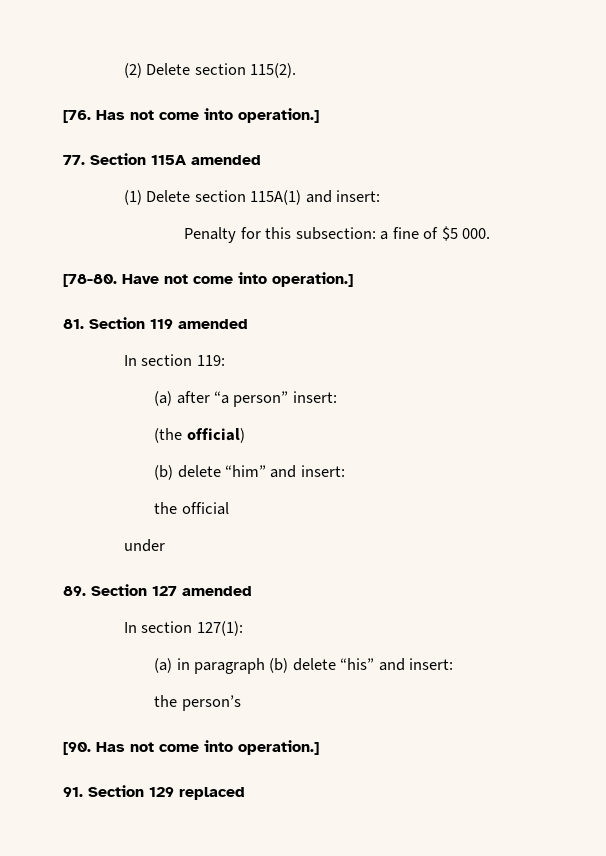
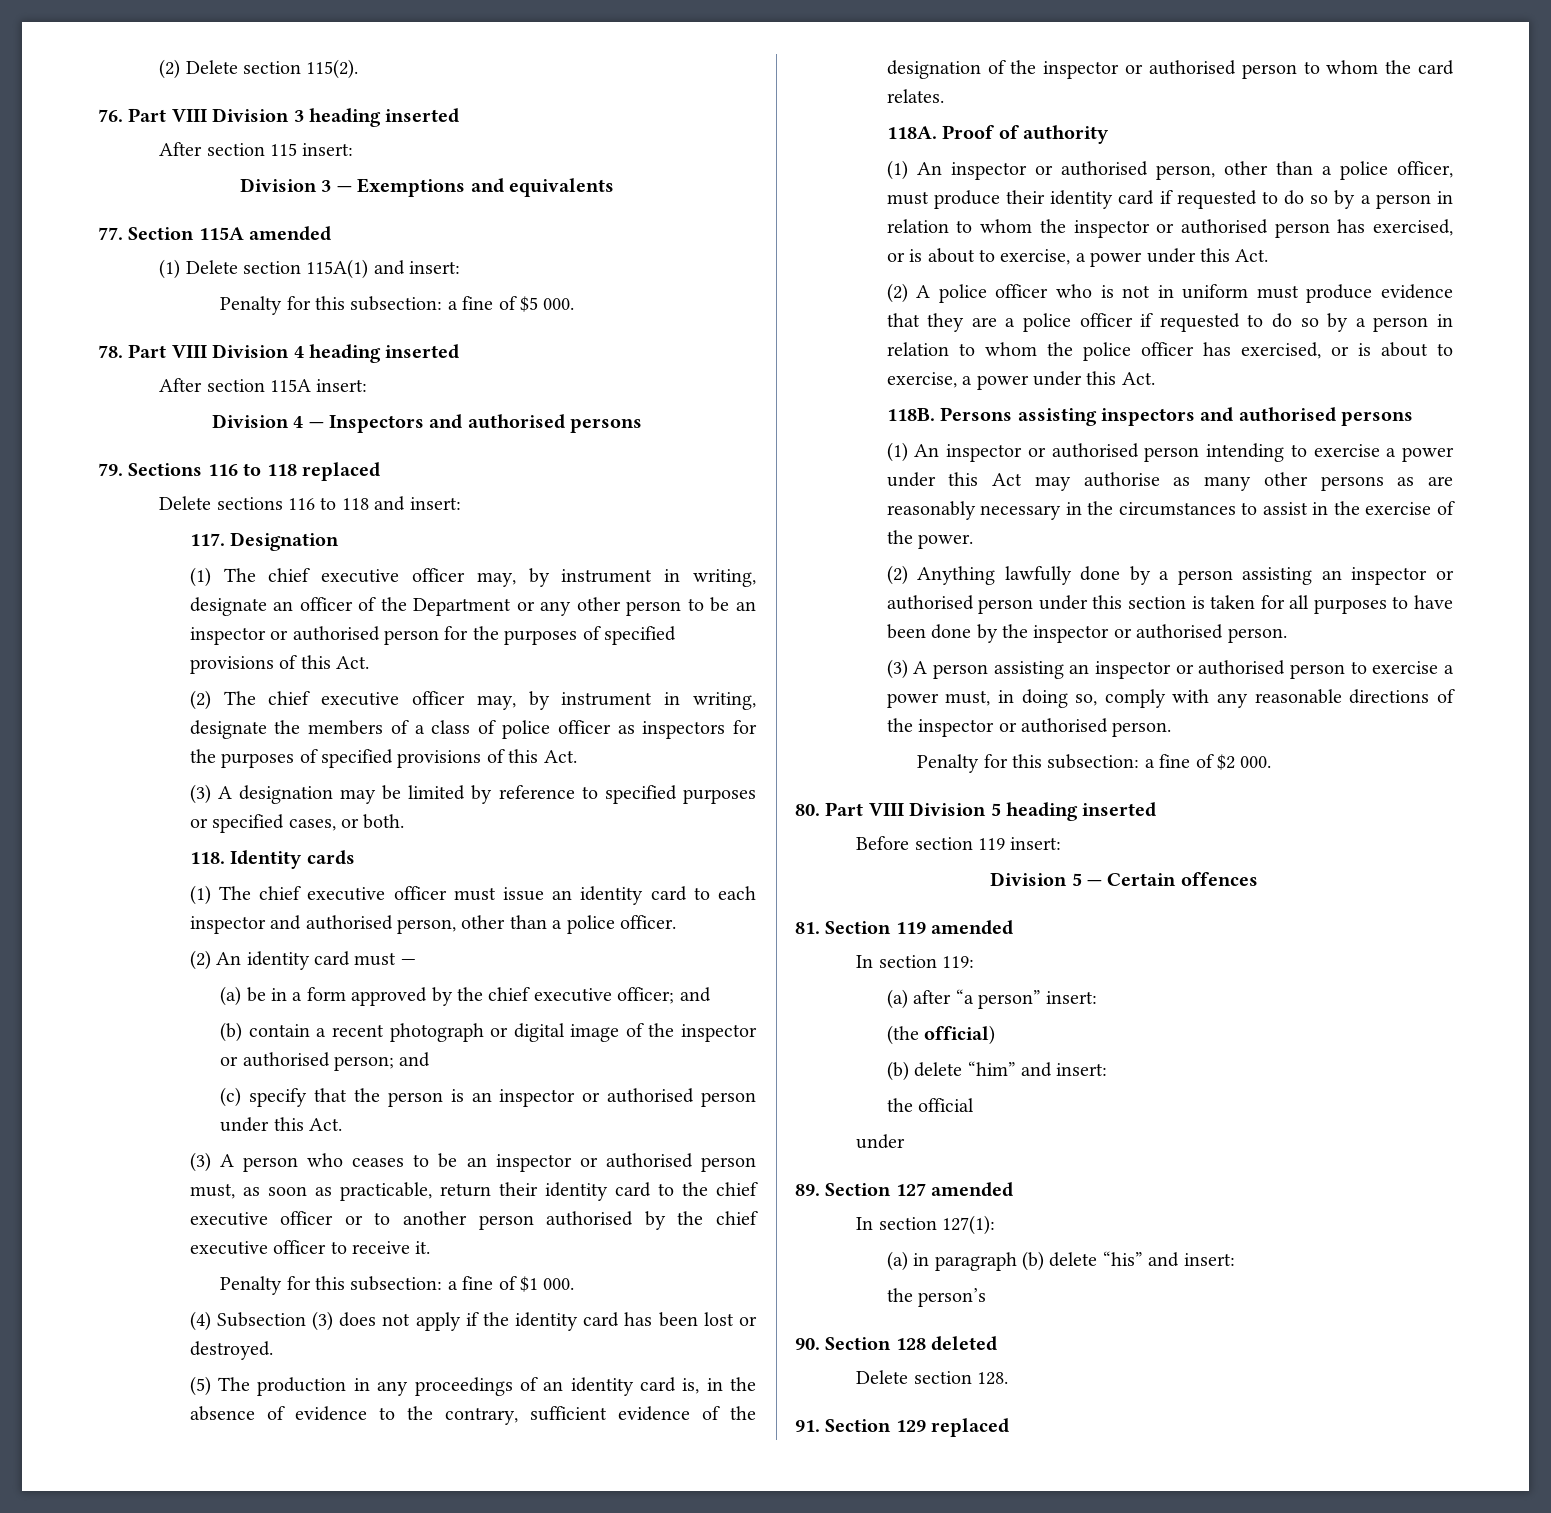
[63,108,319,123] [76. Has not come into operation.] -> [98,108,460,127] [159,142,354,156] [240,178,614,197] 76. Part VIII Division 3 heading inserted // After section 115 insert: // Division 3 — Exemptions and equivalents
[63,272,353,287] [78-80. Have not come into operation.] -> [98,344,460,363] [159,378,368,392] [211,414,643,433] [98,462,380,481] [159,496,461,511] [189,532,340,551] [189,567,756,587] [189,597,756,616] [189,626,676,645] [189,655,369,674] [189,690,756,710] [189,720,757,739] [189,749,577,768] [189,784,757,804] [189,814,405,833] [189,850,355,869] [189,885,757,905] [189,915,676,934] [189,950,416,970] [220,986,711,1006] [220,1022,758,1042] [220,1052,431,1071] [220,1087,757,1107] [220,1117,343,1132] [189,1152,756,1172] [189,1182,758,1201] [189,1211,759,1230] [189,1240,431,1255] [220,1276,575,1295] [189,1311,757,1331] [189,1341,273,1360] [189,1376,757,1396] [189,1406,757,1425] [886,60,1454,79] [886,89,944,103] [886,125,1109,144] [886,160,1453,180] [886,190,1453,209] [886,219,1454,238] [886,248,1269,267] [886,283,1453,303] [886,313,1453,332] [886,342,1453,361] [886,371,1155,390] [886,407,1414,426] [886,442,1454,462] [886,472,1453,491] [886,501,1455,520] [886,530,974,549] [886,565,1454,585] [886,595,1453,614] [886,624,1287,643] [886,659,1454,679] [886,689,1456,708] [886,718,1172,737] [917,754,1272,773] [795,802,1157,821] [856,836,1062,850] [990,872,1258,886] 78. Part VIII Division 4 heading inserted // After section 115A insert: // Division 4 — Inspectors and authorised persons // 79. Sections 116 to 118 replaced // Delete sections 116 to 118 and insert: // 117. Designation // (1) The chief executive officer may, by instrument in writing, designate an officer of the Department or any other person to be an inspector or authorised person for the purposes of specified provisions of this Act. // (2) The chief executive officer may, by instrument in writing, designate the members of a class of police officer as inspectors for the purposes of specified provisions of this Act. // (3) A designation may be limited by reference to specified purposes or specified cases, or both. // 118. Identity cards // (1) The chief executive officer must issue an identity card to each inspector and authorised person, other than a police officer. // (2) An identity card must — // (a) be in a form approved by the chief executive officer; and // (b) contain a recent photograph or digital image of the inspector or authorised person; and // (c) specify that the person is an inspector or authorised person under this Act. // (3) A person who ceases to be an inspector or authorised person must, as soon as practicable, return their identity card to the chief executive officer or to another person authorised by the chief executive officer to receive it. // Penalty for this subsection: a fine of $1 000. // (4) Subsection (3) does not apply if the identity card has been lost or destroyed. // (5) The production in any proceedings of an identity card is, in the absence of evidence to the contrary, sufficient evidence of the designation of the inspector or authorised person to whom the card relates. // 118A. Proof of authority // (1) An inspector or authorised person, other than a police officer, must produce their identity card if requested to do so by a person in relation to whom the inspector or authorised person has exercised, or is about to exercise, a power under this Act. // (2) A police officer who is not in uniform must produce evidence that they are a police officer if requested to do so by a person in relation to whom the police officer has exercised, or is about to exercise, a power under this Act. // 118B. Persons assisting inspectors and authorised persons // (1) An inspector or authorised person intending to exercise a power under this Act may authorise as many other persons as are reasonably necessary in the circumstances to assist in the exercise of the power. // (2) Anything lawfully done by a person assisting an inspector or authorised person under this section is taken for all purposes to have been done by the inspector or authorised person. // (3) A person assisting an inspector or authorised person to exercise a power must, in doing so, comply with any reasonable directions of the inspector or authorised person. // Penalty for this subsection: a fine of $2 000. // 80. Part VIII Division 5 heading inserted // Before section 119 insert: // Division 5 — Certain offences
[63,740,319,755] [90. Has not come into operation.] -> [795,1336,998,1351] [856,1370,1008,1385] 90. Section 128 deleted // Delete section 128.

